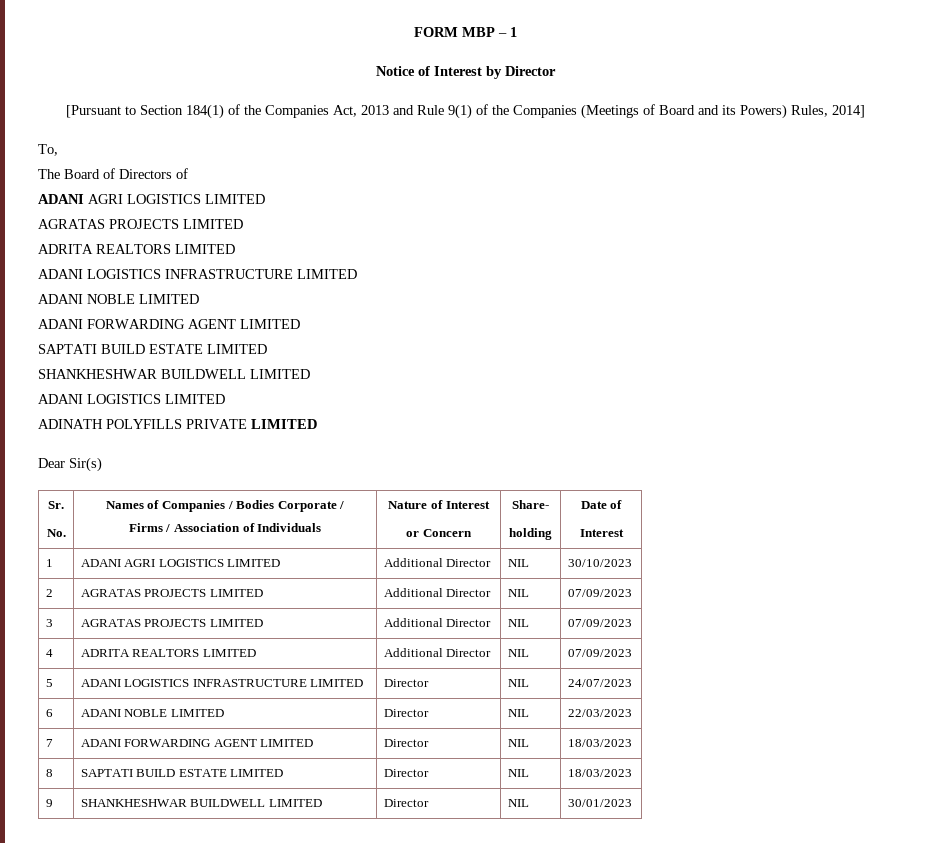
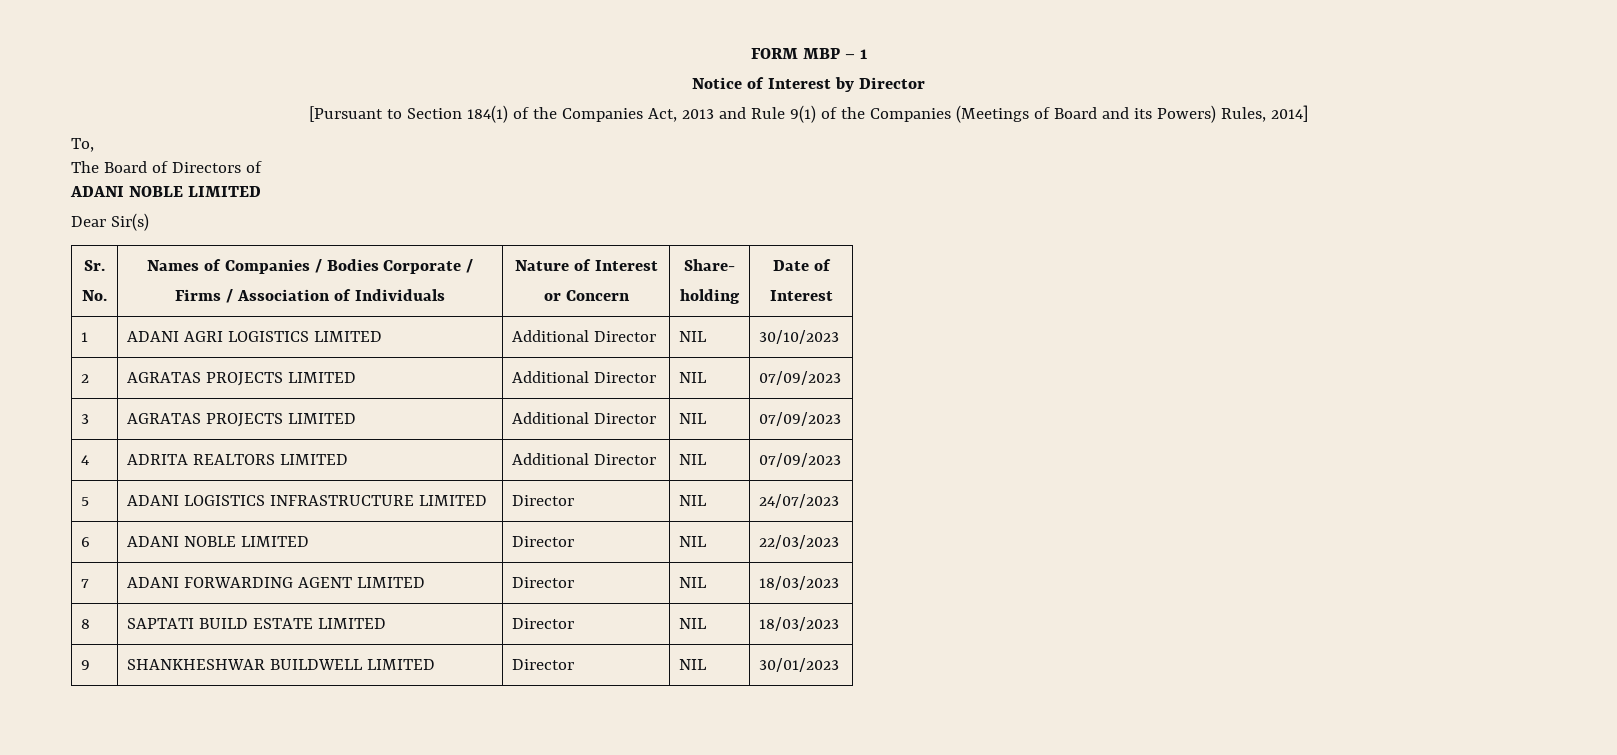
[88,194,265,204] [38,219,243,229] [38,244,235,254] [38,269,357,279] [38,294,199,304] [38,319,300,329] [38,344,267,354] [38,369,310,379] [38,394,225,404] [38,419,247,429] AGRI LOGISTICS LIMITED // AGRATAS PROJECTS LIMITED // ADRITA REALTORS LIMITED // ADANI LOGISTICS INFRASTRUCTURE LIMITED // ADANI NOBLE LIMITED // ADANI FORWARDING AGENT LIMITED // SAPTATI BUILD ESTATE LIMITED // SHANKHESHWAR BUILDWELL LIMITED // ADANI LOGISTICS LIMITED // ADINATH POLYFILLS PRIVATE -> [128,186,183,197] NOBLE

